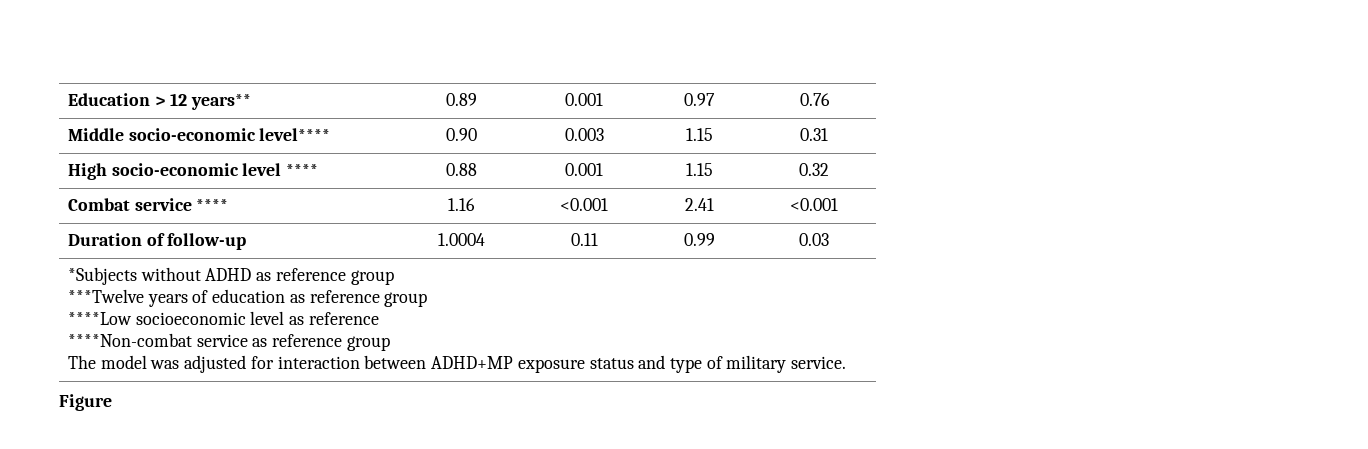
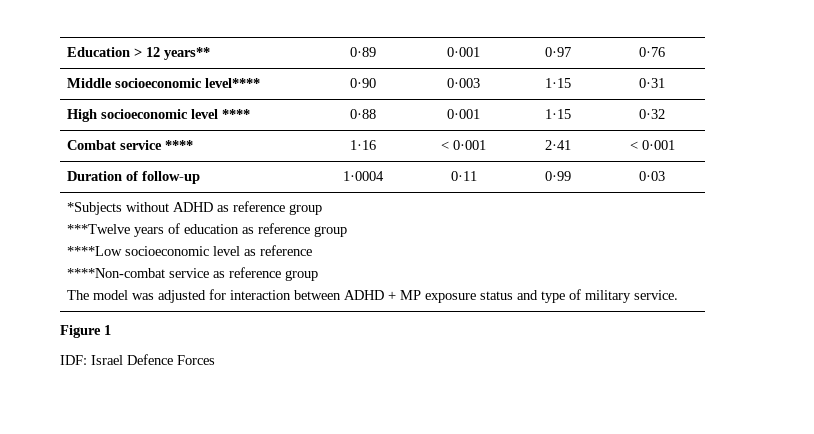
[445,93,477,106] [565,93,603,106] [684,93,715,106] [799,93,830,106] 0.89 | 0.001 | 0.97 | 0.76 -> [349,47,376,57] [447,47,480,57] [544,47,571,57] [639,47,665,57] 0·89 | 0·001 | 0·97 | 0·76
[128,128,256,141] socio-economic -> [115,78,203,88] socioeconomic
[445,128,477,141] [564,128,604,141] [685,128,713,141] [800,128,828,141] 0.90 | 0.003 | 1.15 | 0.31 -> [349,78,376,88] [447,78,480,88] [544,78,571,88] [639,78,665,88] 0·90 | 0·003 | 1·15 | 0·31
[111,163,239,176] socio-economic -> [101,109,189,119] socioeconomic
[445,163,477,176] [565,163,603,176] [685,163,713,176] [799,163,829,176] 0.88 | 0.001 | 1.15 | 0.32 -> [349,109,376,119] [447,109,480,119] [544,109,571,119] [639,109,665,119] 0·88 | 0·001 | 1·15 | 0·32
[448,198,476,211] [560,198,608,211] [684,198,714,211] [790,198,838,211] 1.16 | <0.001 | 2.41 | <0.001 -> [349,140,376,150] [441,140,486,150] [544,140,571,150] [629,140,675,150] 1·16 | < 0·001 | 2·41 | < 0·001
[437,233,485,246] [570,233,598,246] [683,233,715,246] [799,233,829,246] 1.0004 | 0.11 | 0.99 | 0.03 -> [342,171,384,181] [450,171,477,181] [544,171,571,181] [639,171,665,181] 1·0004 | 0·11 | 0·99 | 0·03
[431,356,514,369] ADHD+MP -> [344,290,422,300] ADHD + MP
(112, 402) none -> [104,325,111,335] [60,354,215,365] 1 // IDF: Israel Defence Forces

